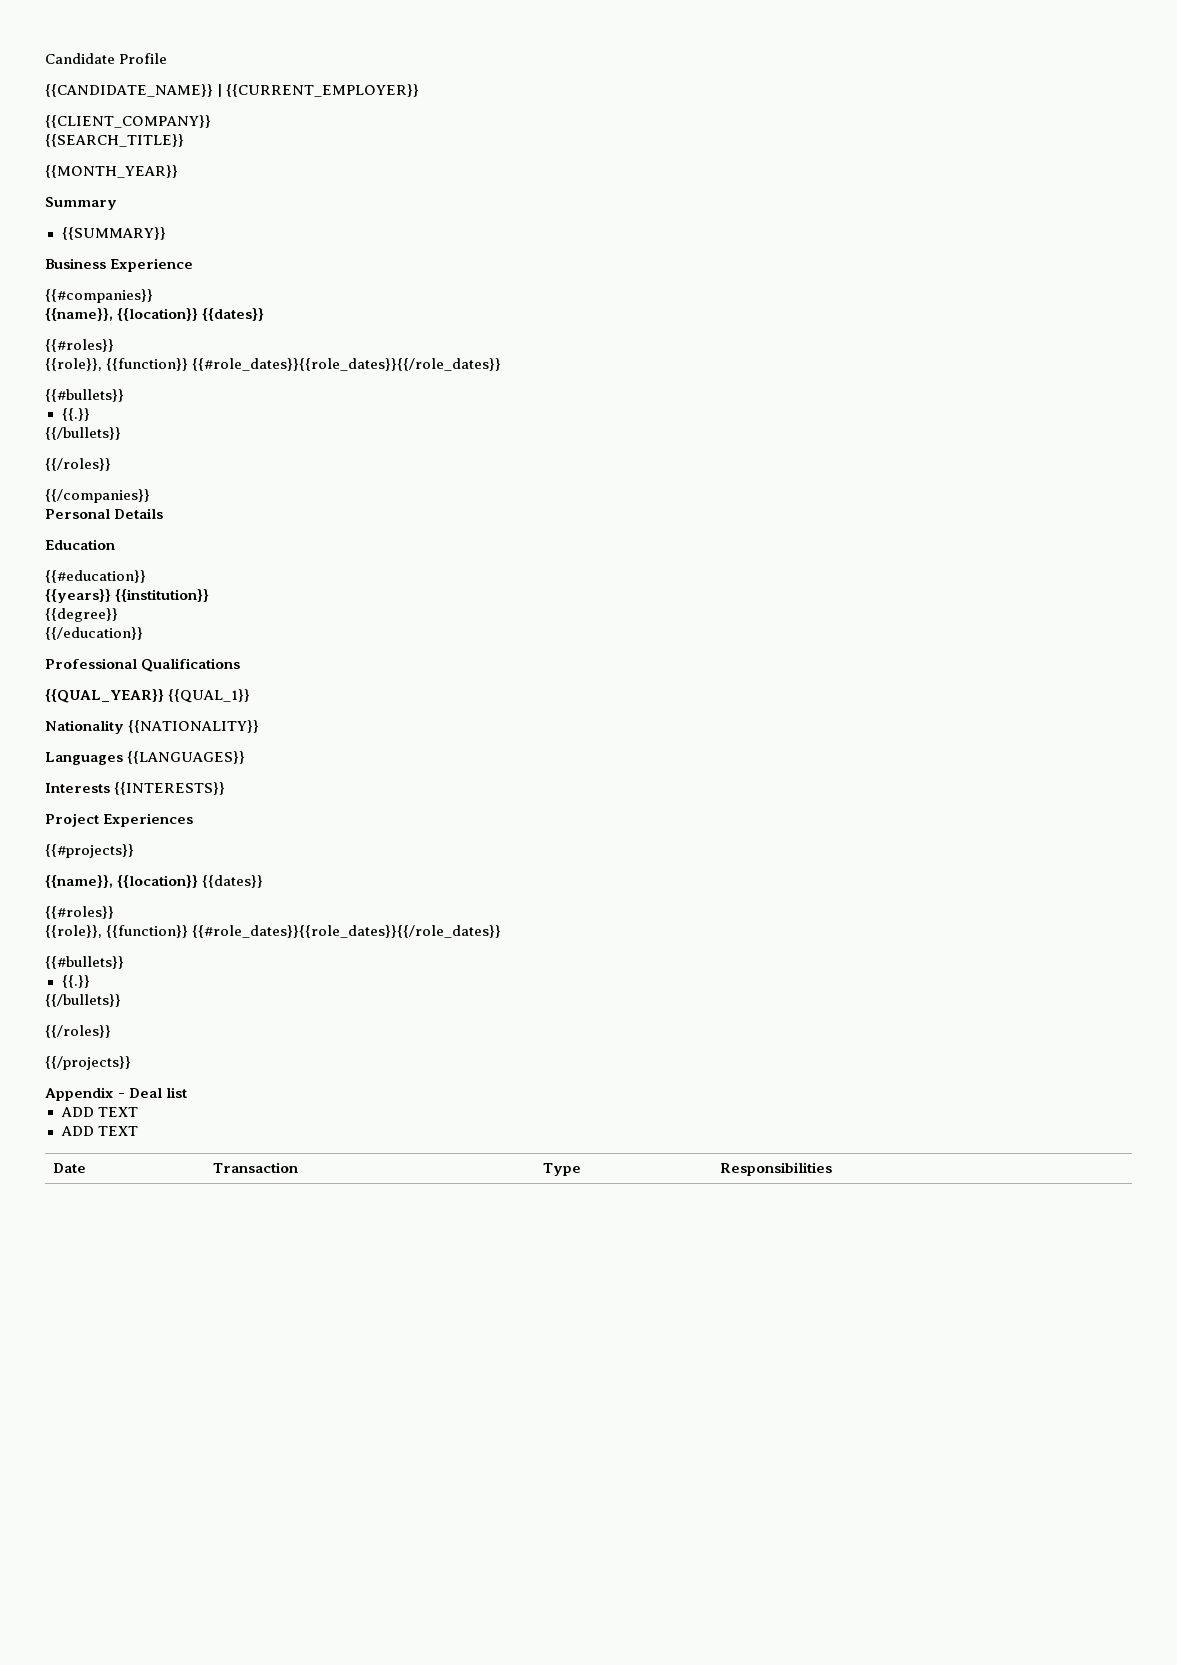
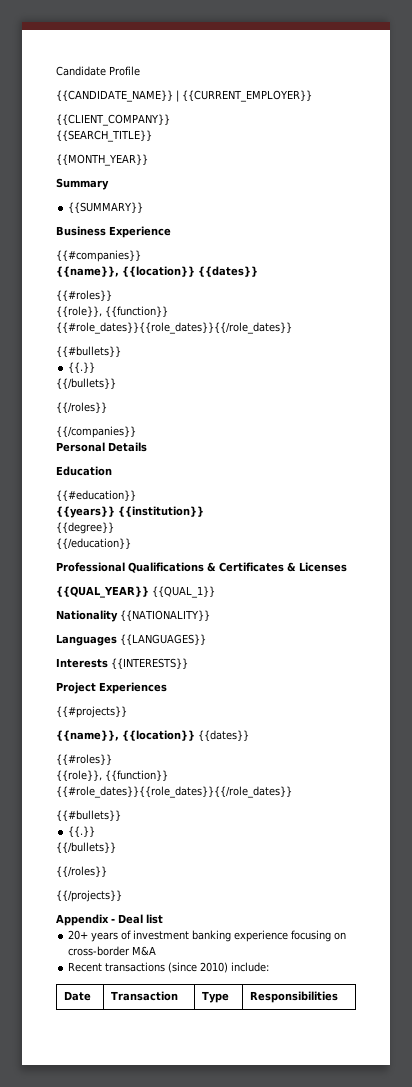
(241, 665) none -> [207,562,347,572] & Certificates & Licenses
[60,1107,138,1117] [60,1126,138,1136] ADD TEXT // ADD TEXT -> [68,930,347,942] [68,946,157,956] [68,962,270,973] 20+ years of investment banking experience focusing on cross-border M&A // Recent transactions (since 2010) include:

